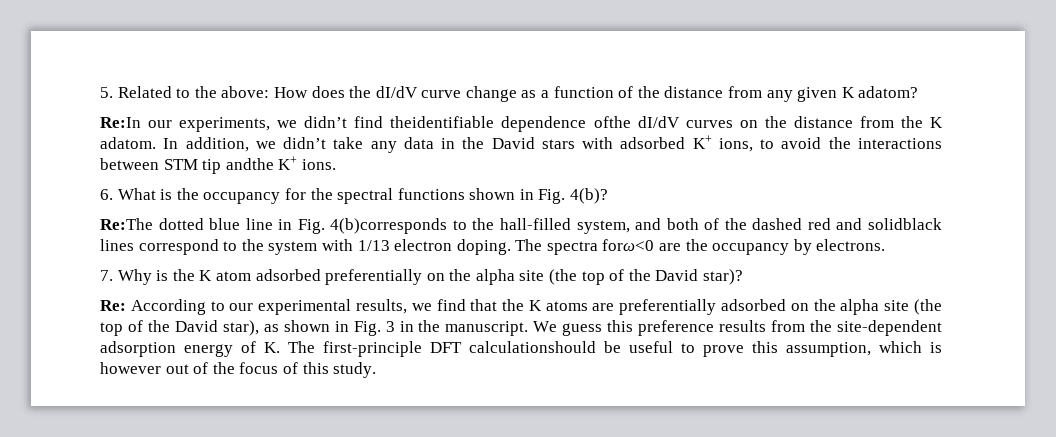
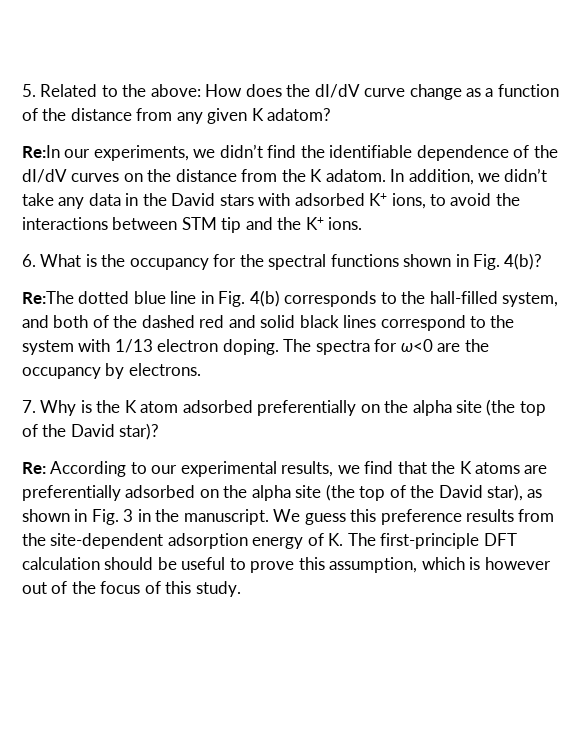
[390,116,631,132] theidentifiable dependence ofthe -> [300,145,558,161] the identifiable dependence of the
[225,158,274,170] andthe -> [245,217,302,230] and the
[330,218,448,234] 4(b)corresponds -> [249,290,377,307] 4(b) corresponds
[867,218,942,230] solidblack -> [260,315,339,328] solid black
[602,239,655,251] forω<0 -> [374,339,433,352] for ω<0
[469,341,596,353] calculationshould -> [22,557,154,570] calculation should

